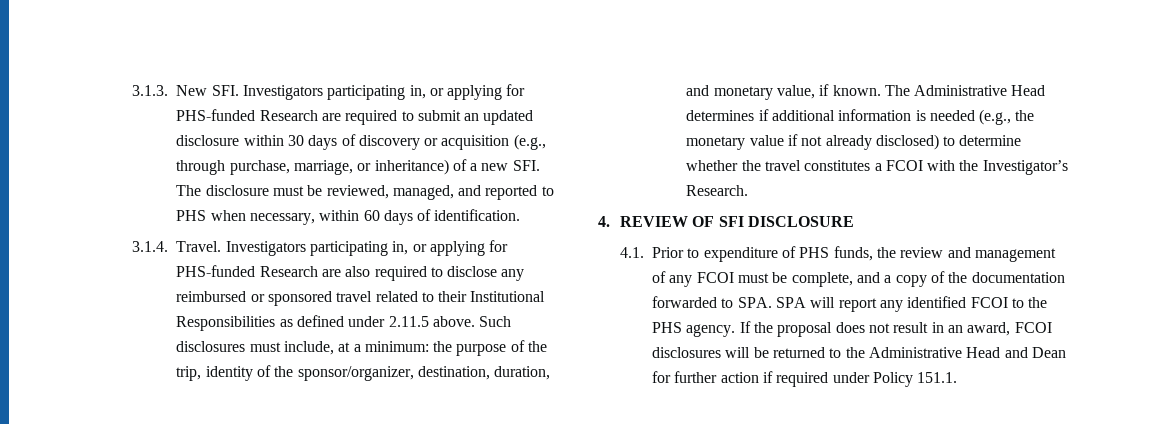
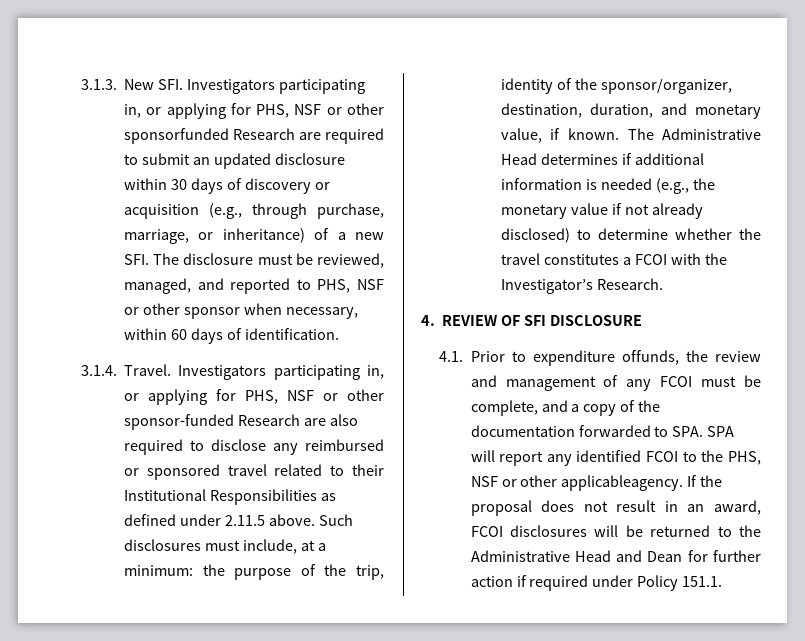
[176,109,256,121] PHS-funded -> [256,103,384,118] [123,128,229,144] PHS, NSF or other sponsorfunded
[176,210,207,221] PHS -> [317,279,385,293] [123,303,240,319] PHS, NSF or other sponsor
[176,265,256,277] PHS-funded -> [244,389,384,404] [123,414,234,430] PHS, NSF or other sponsor-funded
[782,246,873,261] of PHS funds, -> [621,350,679,365] offunds,
[652,322,736,337] PHS agency. -> [728,451,761,465] [470,475,684,491] PHS, NSF or other applicableagency.

